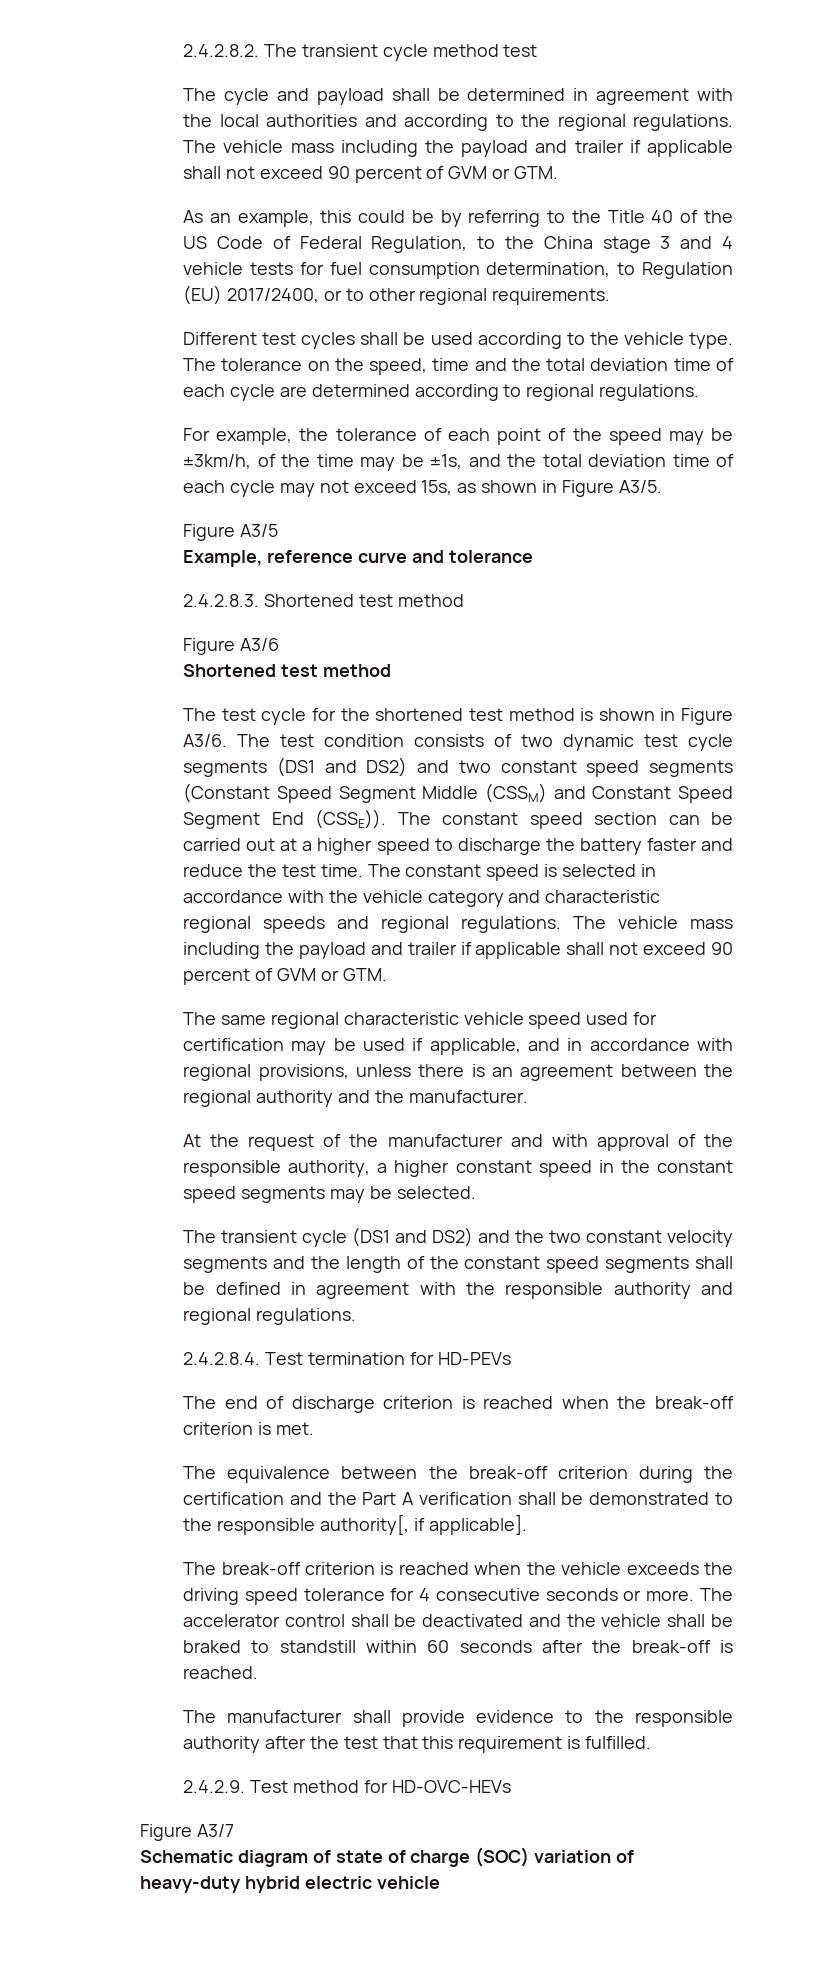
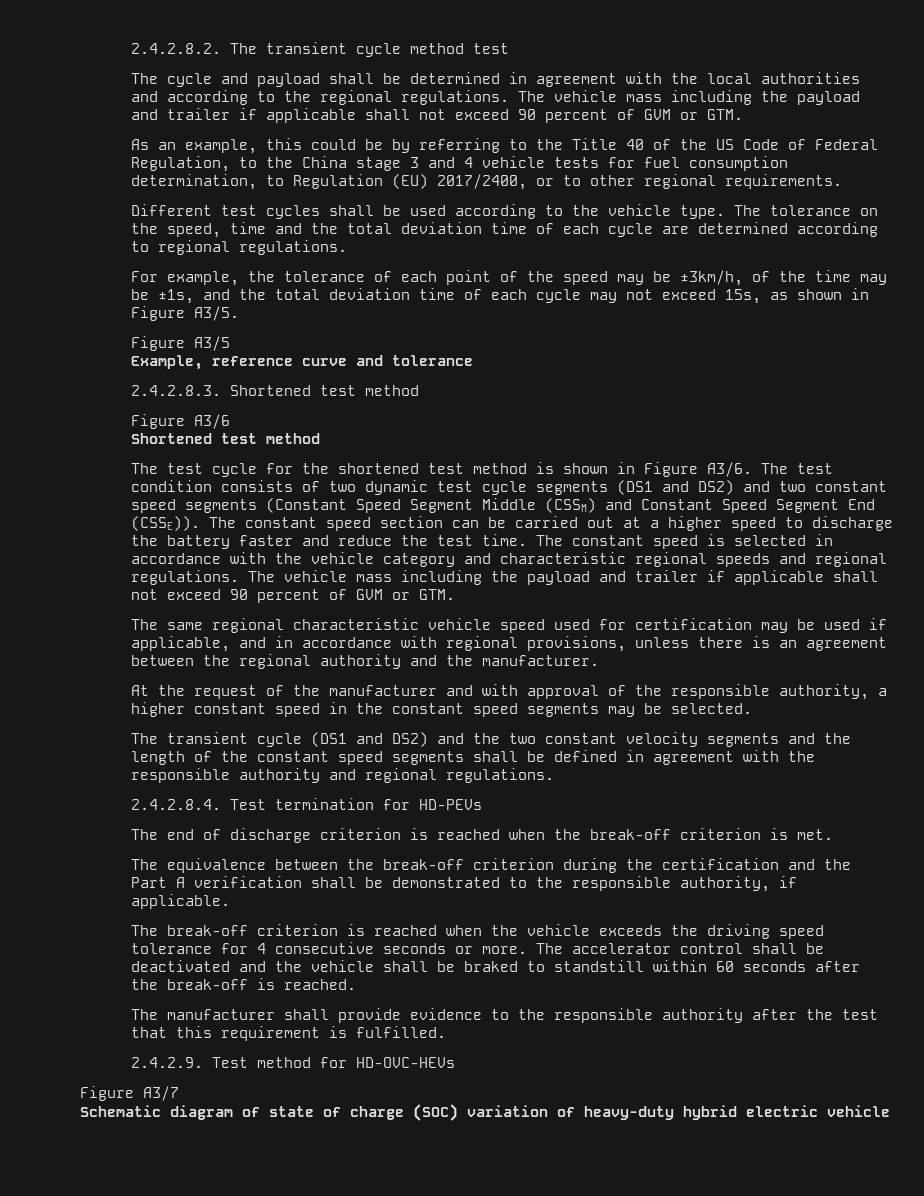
[319,1514,527,1535] authority[, if applicable]. -> [679,876,797,892] [130,894,230,909] authority, if applicable.

